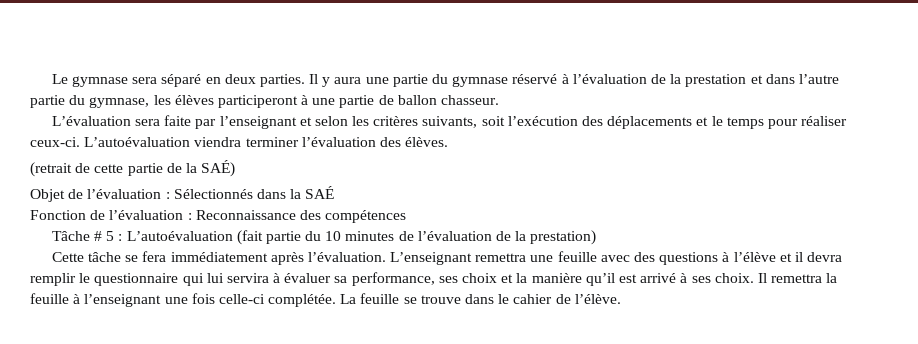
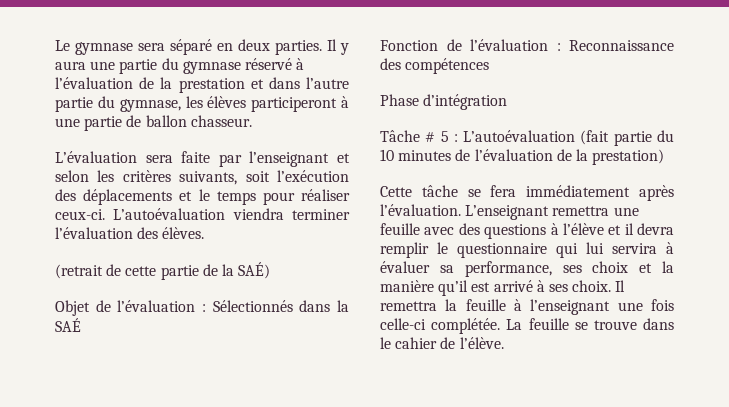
(407, 216) none -> [380,94,508,110] // Phase d’intégration

